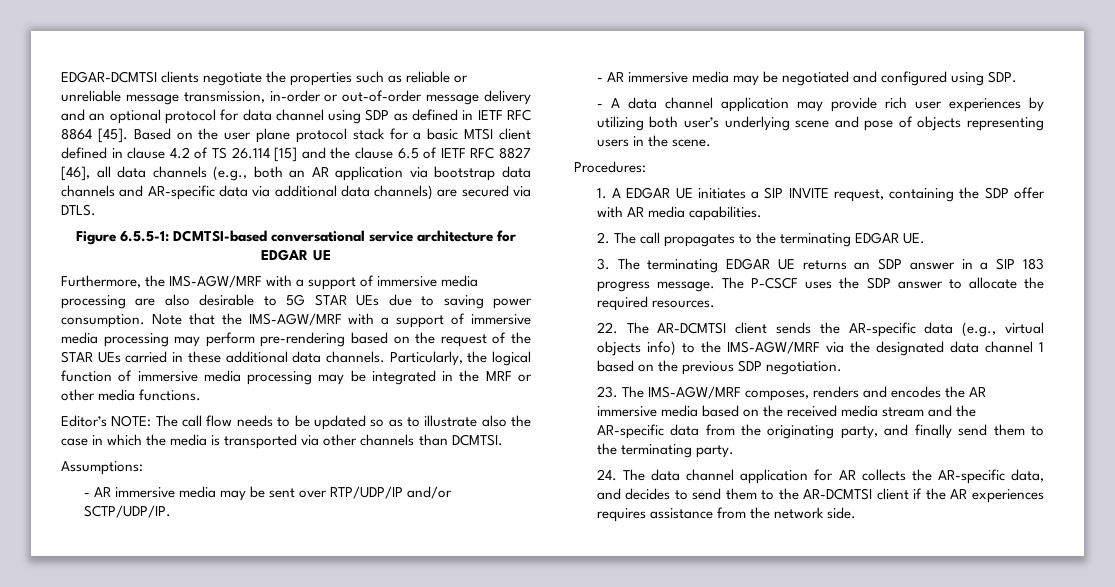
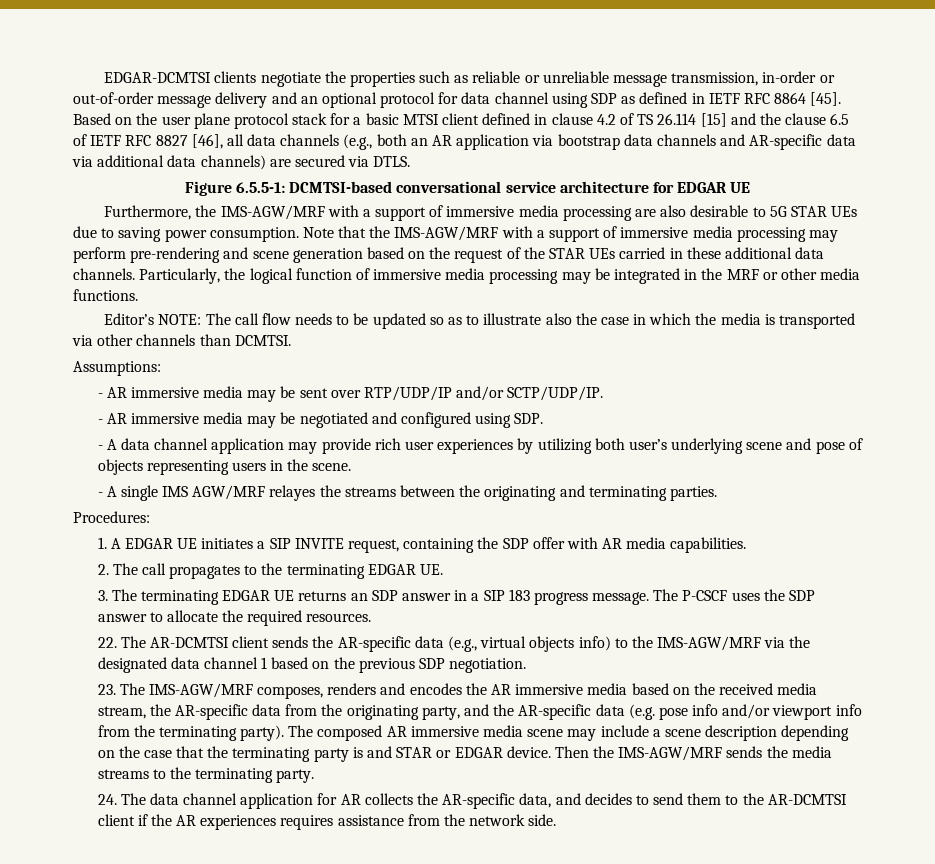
(346, 339) none -> [223,247,363,263] and scene generation
(711, 143) none -> [97,485,717,501] // - A single IMS AGW/MRF relayes the streams between the originating and terminating parties.
[882,405,953,417] stream and -> [97,706,146,719] stream,
[914,424,1025,439] finally send them -> [493,704,862,720] [97,725,850,741] [97,746,832,762] [97,769,149,779] the AR-specific data (e.g. pose info and/or viewport info from the terminating party). The composed AR immersive media scene may include a scene description depending on the case that the terminating party is and STAR or EDGAR device. Then the IMS-AGW/MRF sends the media streams

